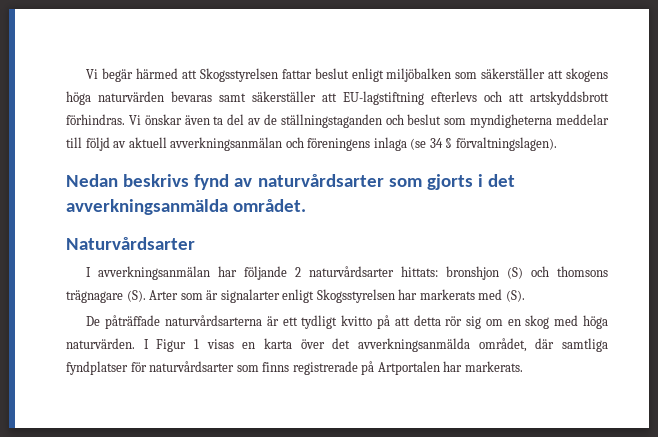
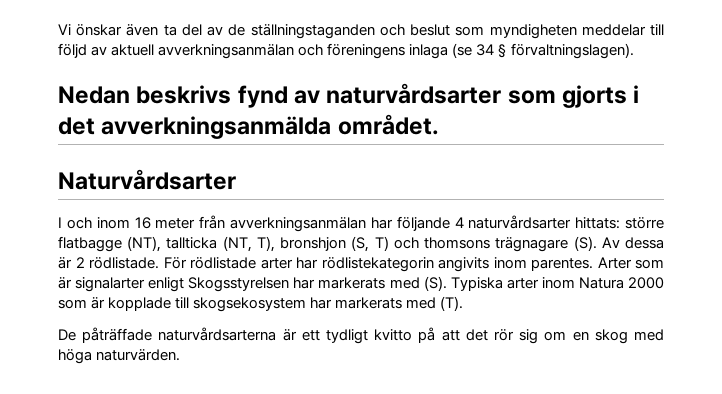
[86,68,608,82] [66,91,609,105] [66,114,141,125] Vi begär härmed att Skogsstyrelsen fattar beslut enligt miljöbalken som säkerställer att skogens höga naturvärden bevaras samt säkerställer att EU-lagstiftning efterlevs och att artskyddsbrott förhindras. Vi -> [58,24,71,35] Vi
[470,114,553,128] myndigheterna -> [489,24,577,39] myndigheten
(92, 272) none -> [66,215,226,229] och inom 16 meter från
[295,267,302,277] 2 -> [454,217,464,228] 4
[446,266,608,280] [66,290,146,303] bronshjon (S) och thomsons trägnagare (S). -> [625,217,664,229] [58,236,665,252] [58,257,593,272] större flatbagge (NT), tallticka (NT, T), bronshjon (S, T) och thomsons trägnagare (S). Av dessa är 2 rödlistade. För rödlistade arter har rödlistekategorin angivits inom parentes.
(525, 296) none -> [450,277,664,291] [58,296,464,312] Typiska arter inom Natura 2000 som är kopplade till skogsekosystem har markerats med (T).
[413,315,441,326] detta -> [465,329,488,341] det
[143,338,608,352] [66,361,523,375] I Figur 1 visas en karta över det avverkningsanmälda området, där samtliga fyndplatser för naturvårdsarter som finns registrerade på Artportalen har markerats. -> (181, 355) none

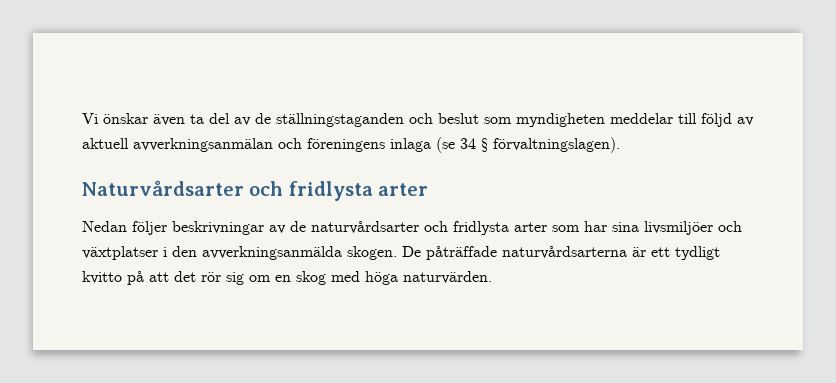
[58,83,640,108] [58,114,439,139] [58,169,236,190] [58,215,664,232] [58,236,665,252] [58,257,664,272] [58,276,664,292] [58,296,464,312] Nedan beskrivs fynd av naturvårdsarter som gjorts i det avverkningsanmälda området. // Naturvårdsarter // I och inom 16 meter från avverkningsanmälan har följande 4 naturvårdsarter hittats: större flatbagge (NT), tallticka (NT, T), bronshjon (S, T) och thomsons trägnagare (S). Av dessa är 2 rödlistade. För rödlistade arter har rödlistekategorin angivits inom parentes. Arter som är signalarter enligt Skogsstyrelsen har markerats med (S). Typiska arter inom Natura 2000 som är kopplade till skogsekosystem har markerats med (T). // -> [82,180,429,201] [82,221,742,235] [82,246,397,260] Naturvårdsarter och fridlysta arter // Nedan följer beskrivningar av de naturvårdsarter och fridlysta arter som har sina livsmiljöer och växtplatser i den avverkningsanmälda skogen.

